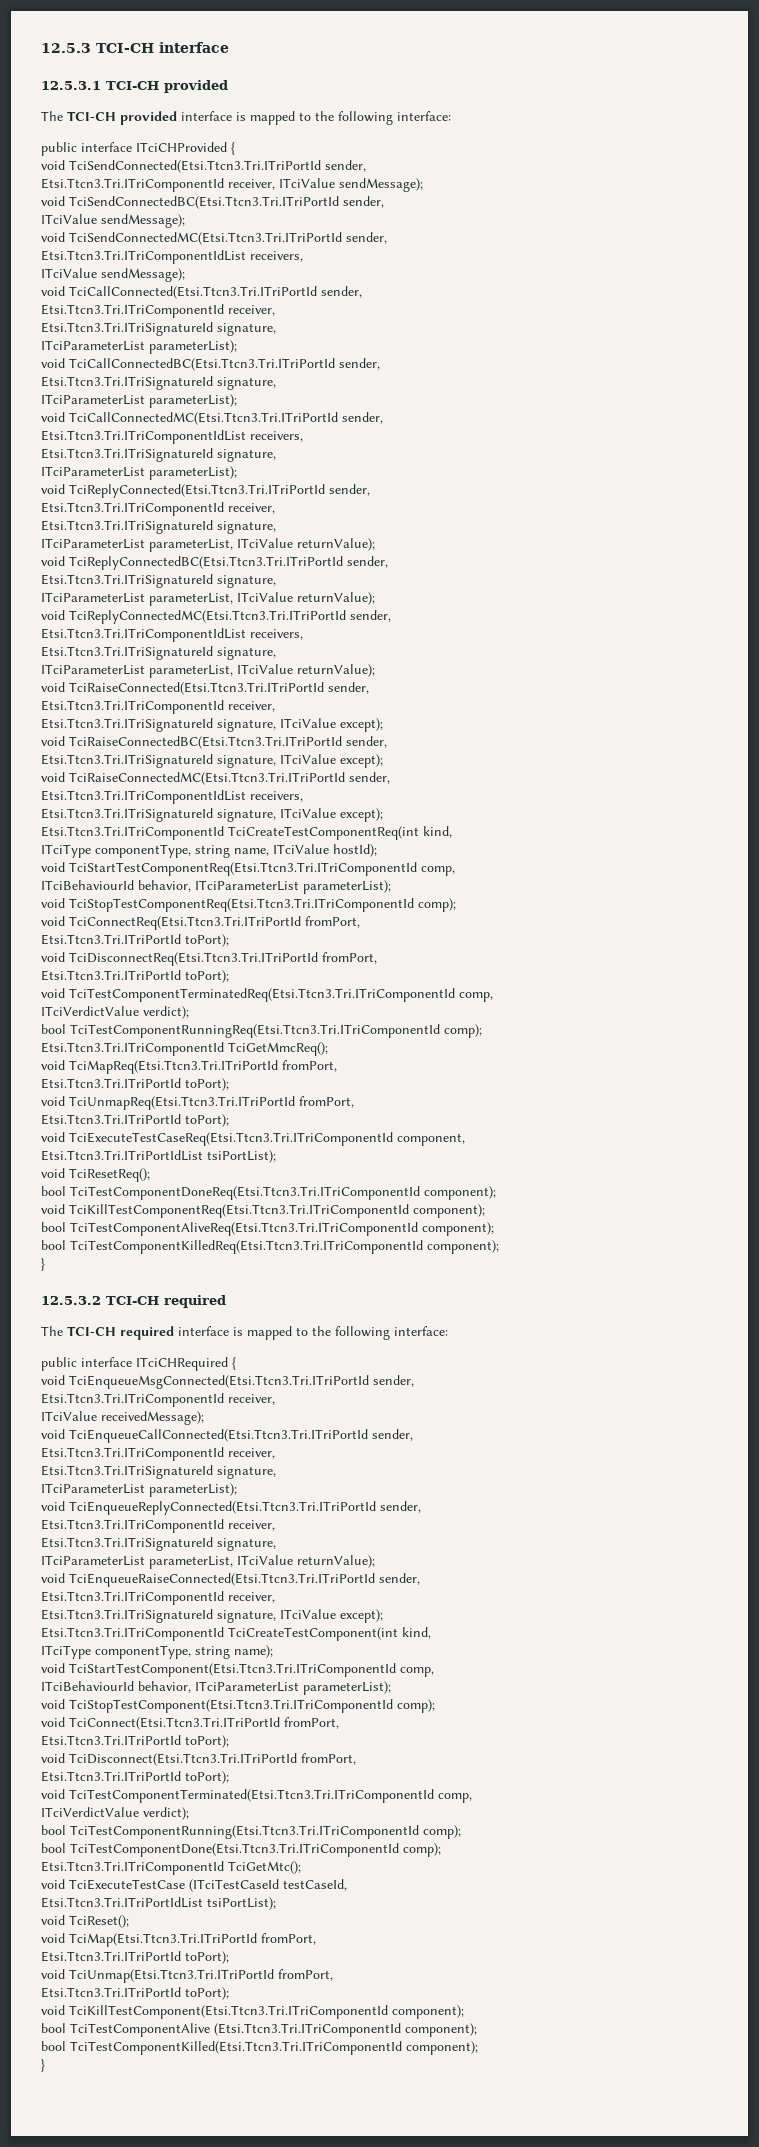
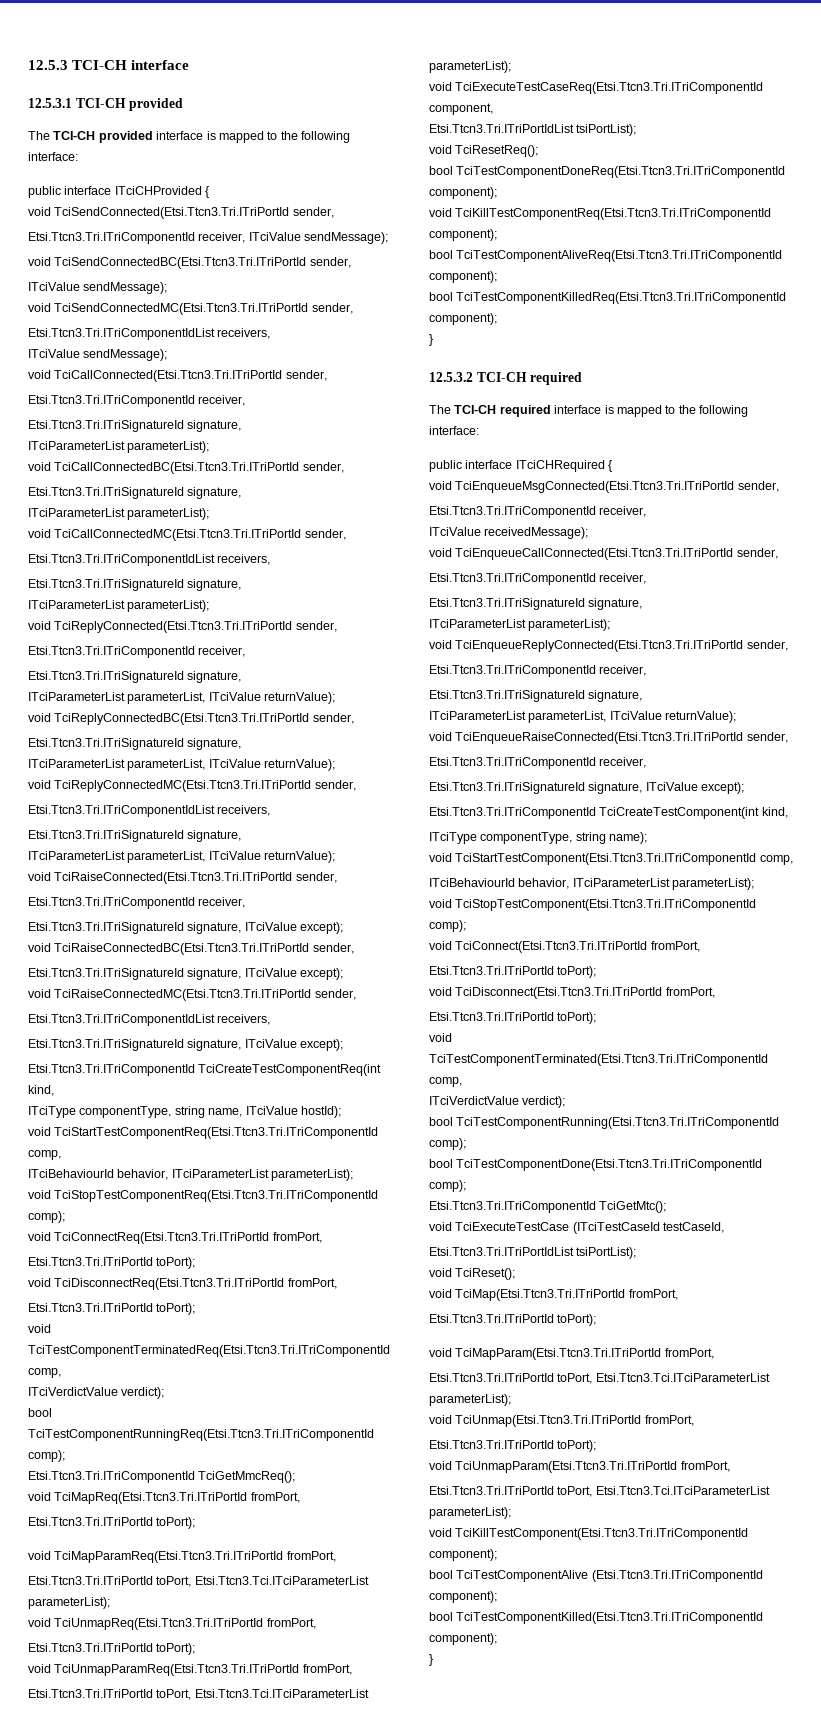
(229, 1084) none -> [28,1551,336,1563] [28,1576,369,1587] [28,1597,110,1609] // void TciMapParamReq(Etsi.Ttcn3.Tri.ITriPortId fromPort, // Etsi.Ttcn3.Tri.ITriPortId toPort, Etsi.Ttcn3.Tci.ITciParameterList parameterList);
(229, 1120) none -> [28,1664,352,1676] [28,1689,369,1700] [429,61,511,73] // void TciUnmapParamReq(Etsi.Ttcn3.Tri.ITriPortId fromPort, // Etsi.Ttcn3.Tri.ITriPortId toPort, Etsi.Ttcn3.Tci.ITciParameterList parameterList);
(229, 1957) none -> [429,1348,714,1360] [429,1373,770,1384] [429,1394,511,1406] // void TciMapParam(Etsi.Ttcn3.Tri.ITriPortId fromPort, // Etsi.Ttcn3.Tri.ITriPortId toPort, Etsi.Ttcn3.Tci.ITciParameterList parameterList);
(229, 1993) none -> [429,1461,730,1473] [429,1486,770,1497] [429,1507,511,1519] // void TciUnmapParam(Etsi.Ttcn3.Tri.ITriPortId fromPort, // Etsi.Ttcn3.Tri.ITriPortId toPort, Etsi.Ttcn3.Tci.ITciParameterList parameterList);

